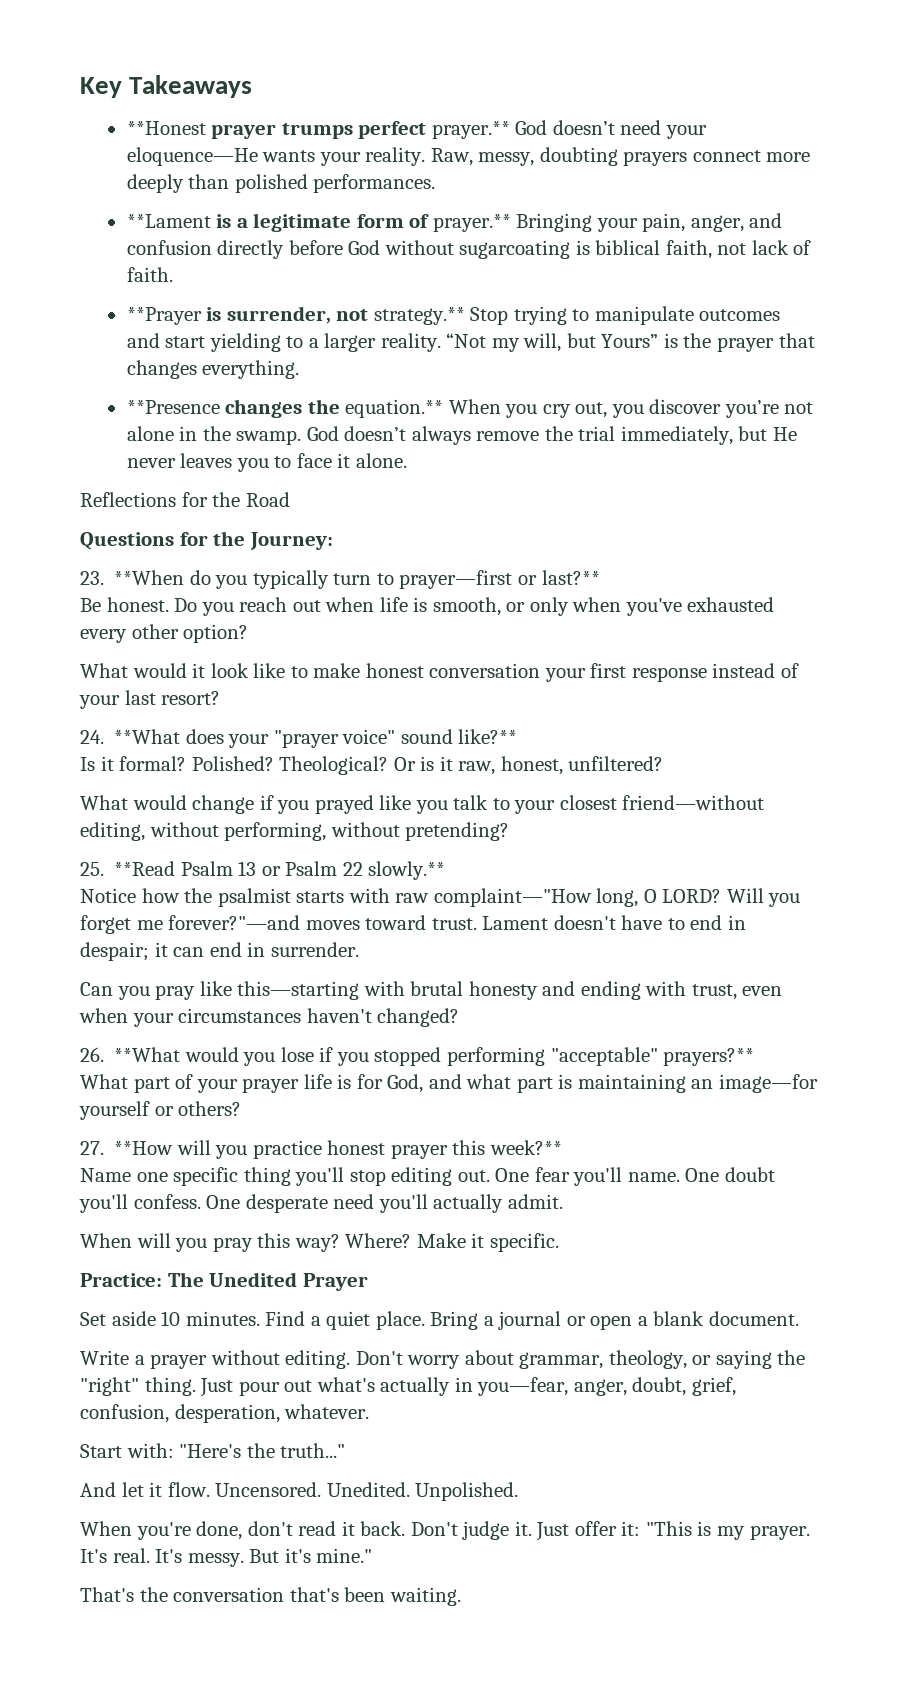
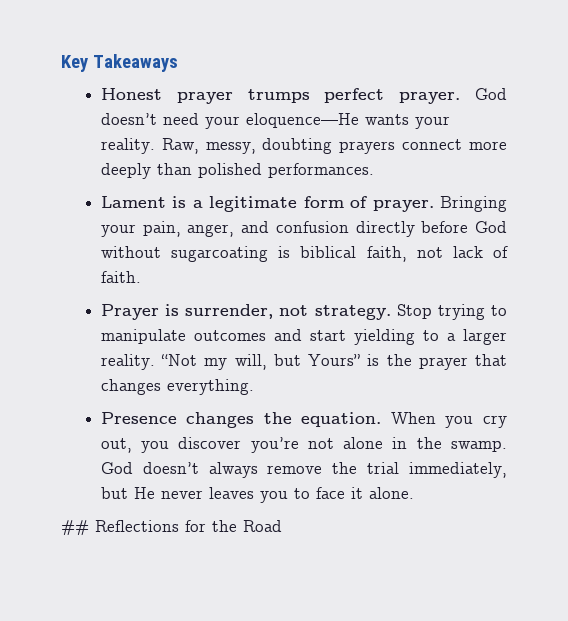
[126,121,206,135] **Honest -> [100,88,162,100] Honest
[431,121,510,139] prayer.** -> [399,91,461,104] prayer.
[126,214,211,228] **Lament -> [100,196,166,208] Lament
[432,214,511,232] prayer.** -> [372,199,434,212] prayer.
[126,307,202,325] **Prayer -> [100,304,159,320] Prayer
[373,307,465,325] strategy.** -> [314,305,391,320] strategy.
[126,400,220,414] **Presence -> [100,412,177,424] Presence
[345,399,444,418] equation.** -> [301,412,382,427] equation.
(407, 460) none -> [61,520,89,535] ##
[80,531,333,550] [80,570,600,589] [80,597,775,616] [80,624,249,643] [80,663,799,682] [79,690,221,709] [80,729,518,748] [80,756,664,775] [80,795,765,814] [80,822,510,841] [80,861,446,880] [80,888,801,907] [80,915,746,934] [80,942,359,961] [80,981,783,1000] [79,1008,460,1027] [80,1047,755,1066] [80,1074,819,1093] [79,1101,242,1120] [80,1140,562,1159] [80,1167,775,1186] [79,1194,563,1213] [80,1233,559,1252] [80,1272,368,1291] [80,1311,800,1330] [80,1350,806,1369] [80,1377,736,1397] [80,1404,370,1423] [80,1443,346,1458] [80,1482,519,1501] [80,1521,810,1541] [80,1548,373,1567] [80,1587,461,1606] // Questions for the Journey: // 23. **When do you typically turn to prayer—first or last?** // Be honest. Do you reach out when life is smooth, or only when you've exhausted every other option? // What would it look like to make honest conversation your first response instead of your last resort? // 24. **What does your "prayer voice" sound like?** // Is it formal? Polished? Theological? Or is it raw, honest, unfiltered? // What would change if you prayed like you talk to your closest friend—without editing, without performing, without pretending? // 25. **Read Psalm 13 or Psalm 22 slowly.** // Notice how the psalmist starts with raw complaint—"How long, O LORD? Will you forget me forever?"—and moves toward trust. Lament doesn't have to end in despair; it can end in surrender. // Can you pray like this—starting with brutal honesty and ending with trust, even when your circumstances haven't changed? // 26. **What would you lose if you stopped performing "acceptable" prayers?** // What part of your prayer life is for God, and what part is maintaining an image—for yourself or others? // 27. **How will you practice honest prayer this week?** // Name one specific thing you'll stop editing out. One fear you'll name. One doubt you'll confess. One desperate need you'll actually admit. // When will you pray this way? Where? Make it specific. // Practice: The Unedited Prayer // Set aside 10 minutes. Find a quiet place. Bring a journal or open a blank document. // Write a prayer without editing. Don't worry about grammar, theology, or saying the "right" thing. Just pour out what's actually in you—fear, anger, doubt, grief, confusion, desperation, whatever. // Start with: "Here's the truth..." // And let it flow. Uncensored. Unedited. Unpolished. // When you're done, don't read it back. Don't judge it. Just offer it: "This is my prayer. It's real. It's messy. But it's mine." // That's the conversation that's been waiting. -> (282, 526) none

